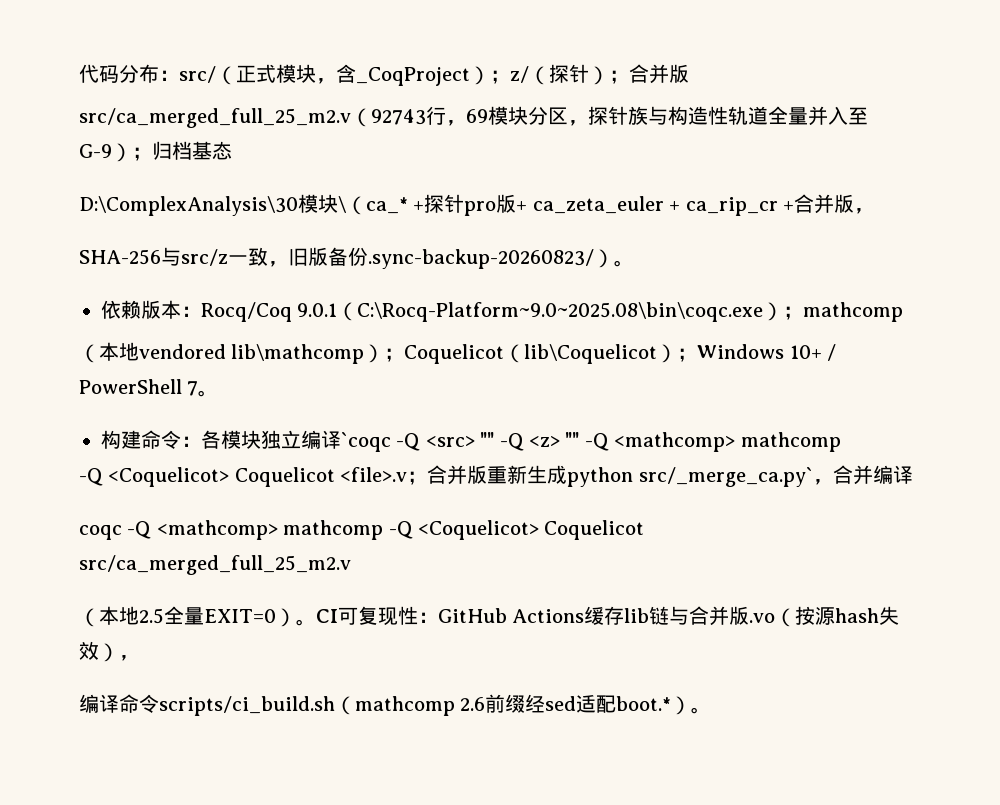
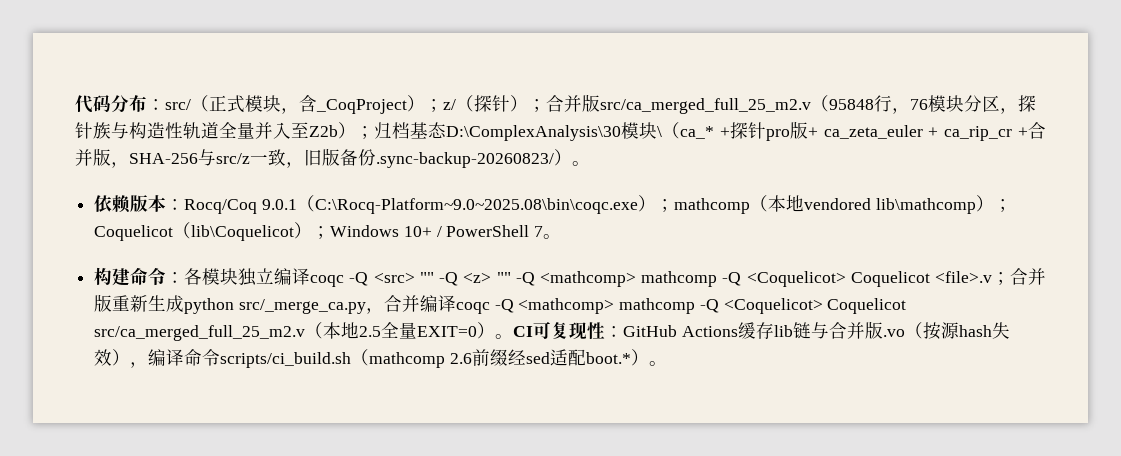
[79,106,488,128] // src/ca_merged_full_25_m2.v（92743行，69 -> [600,95,928,114] src/ca_merged_full_25_m2.v（95848行，76
[79,144,112,158] G-9 -> [309,125,338,137] Z2b
(232, 150) // -> (446, 130) none
(874, 211) // -> (129, 165) none
(904, 312) // -> (750, 206) none
[341,432,391,452] `coqc -> [310,275,345,287] coqc
(841, 442) // -> (718, 279) none
[638,467,813,487] src/_merge_ca.py` -> [238,299,366,314] src/_merge_ca.py
(913, 474) // -> (456, 303) none
(351, 565) // -> (306, 333) none
(139, 658) // -> (149, 365) none

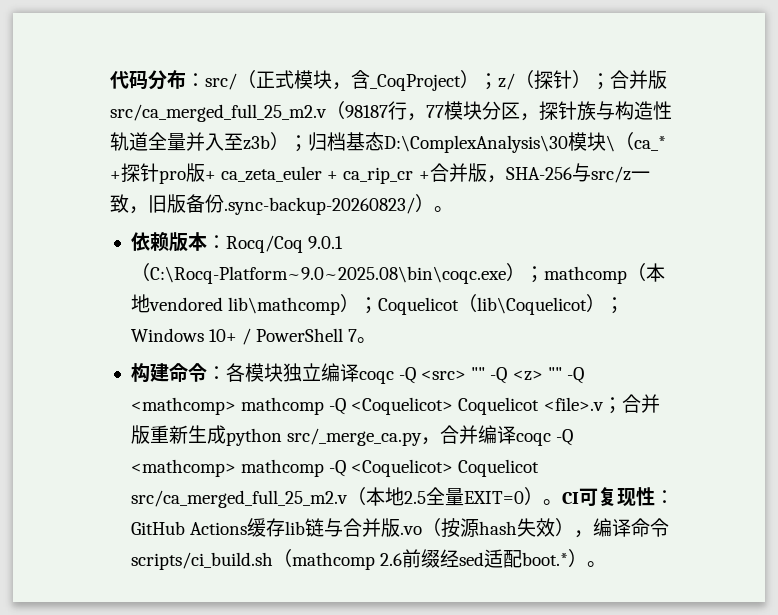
[829,95,928,114] 95848行，76 -> [345,101,444,121] 98187行，77
[309,125,338,137] Z2b -> [243,135,270,150] z3b

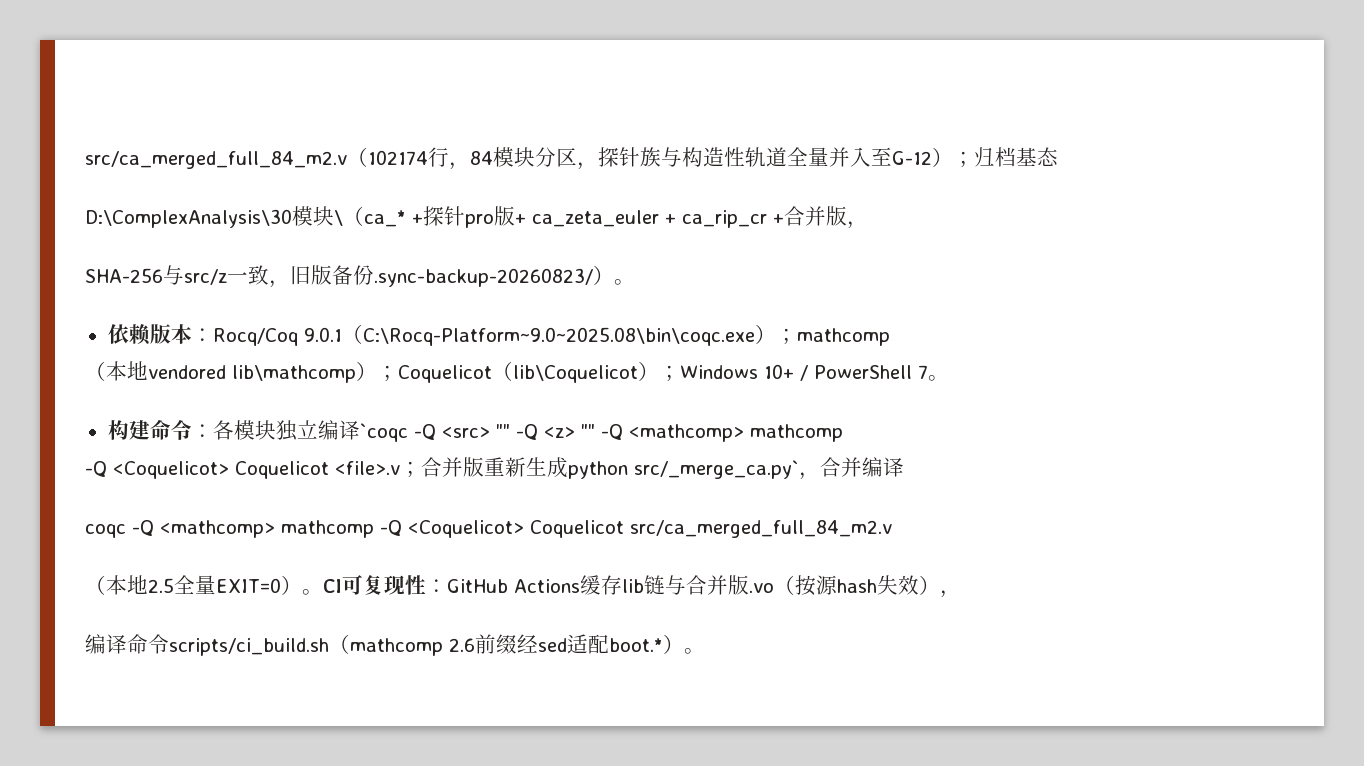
[110,70,667,91] [110,101,444,122] 代码分布：src/（正式模块，含_CoqProject）；z/（探针）；合并版src/ca_merged_full_25_m2.v（98187行，77 -> [85,147,493,170] src/ca_merged_full_84_m2.v（102174行，84
[243,135,270,150] z3b -> [892,151,932,165] G-12
(384, 141) none -> (1058, 156) //
(506, 179) none -> (868, 225) //
(627, 275) none -> (890, 337) //
[358,371,394,384] coqc -> [359,423,408,442] `coqc
(325, 406) none -> (843, 433) //
[287,428,423,446] src/_merge_ca.py -> [634,460,799,479] src/_merge_ca.py`
(517, 435) none -> (904, 467) //
[130,490,348,508] src/ca_merged_full_25_m2.v -> [630,520,892,538] src/ca_merged_full_84_m2.v //
(594, 534) none -> (961, 594) //

